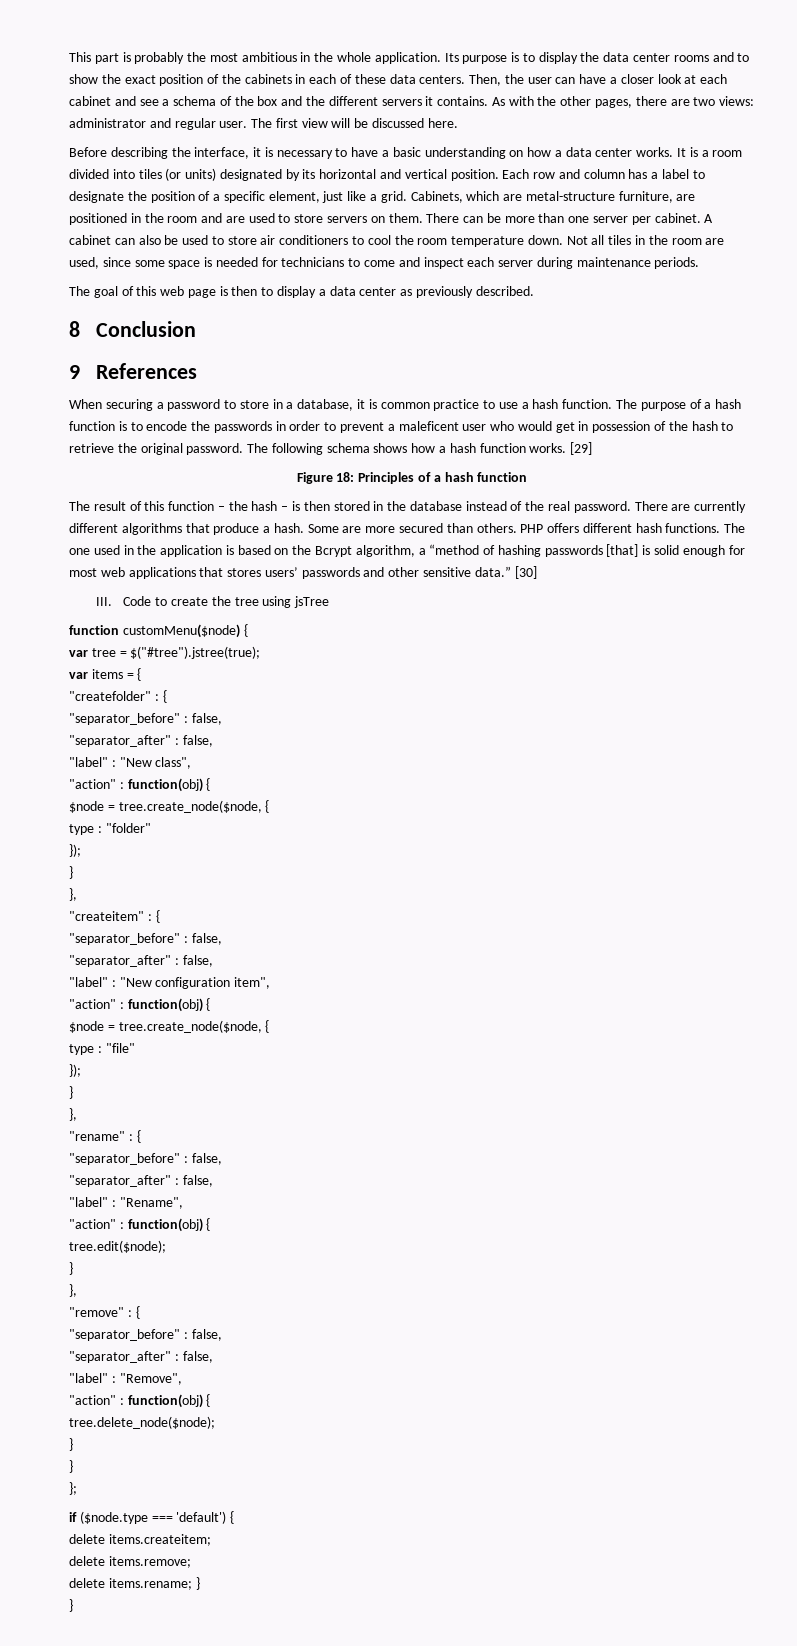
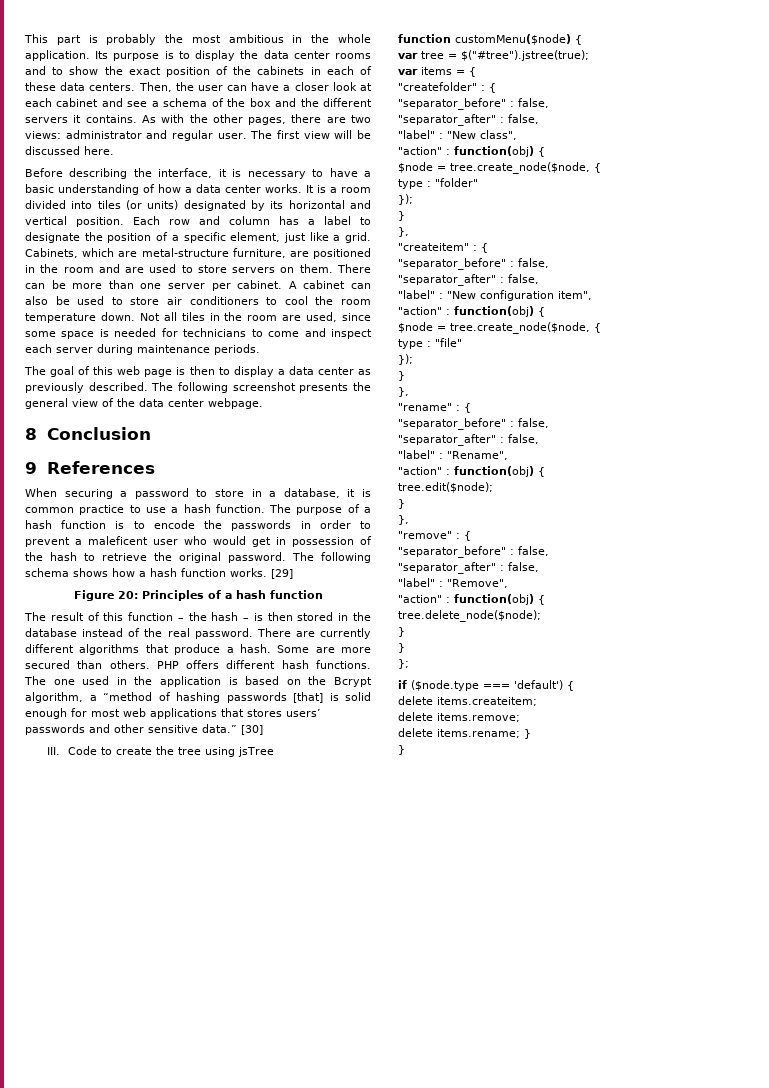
[509,150,524,157] on -> [143,184,155,193] of
(534, 291) none -> [151,382,371,393] [25,398,263,409] The following screenshot presents the general view of the data center webpage.
[336,472,355,482] 18: -> [117,591,138,599] 20:

